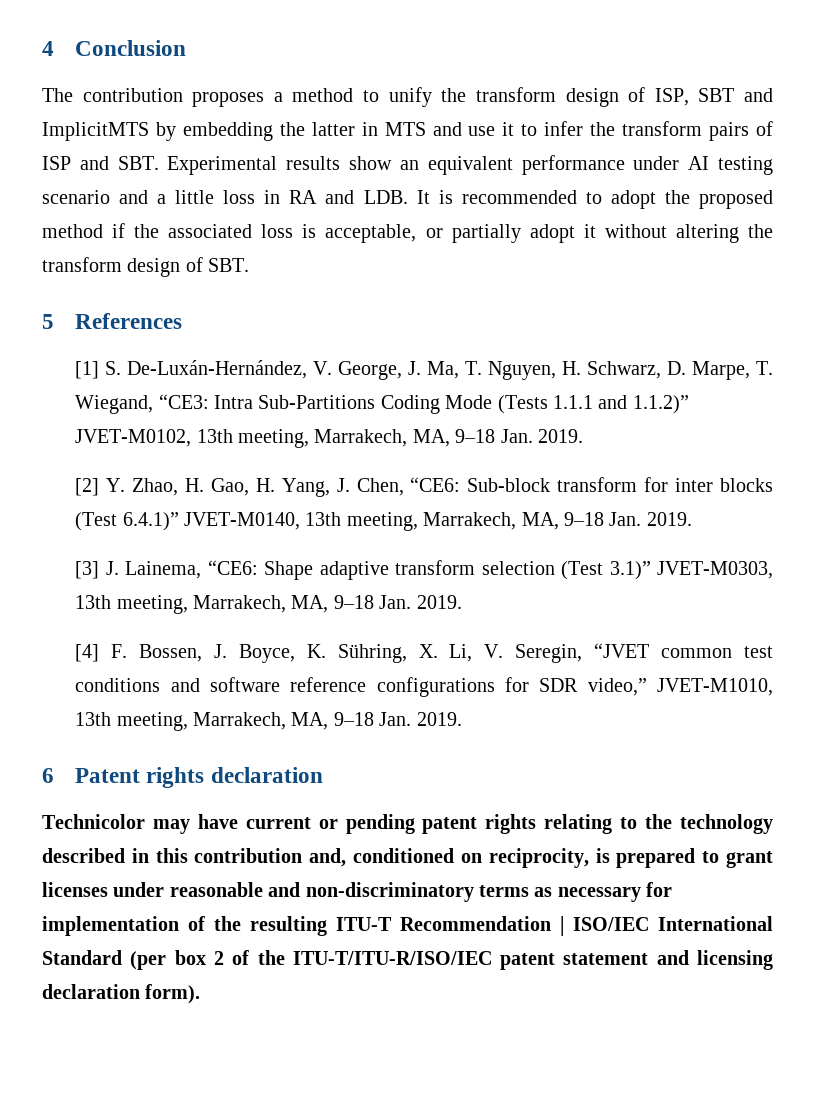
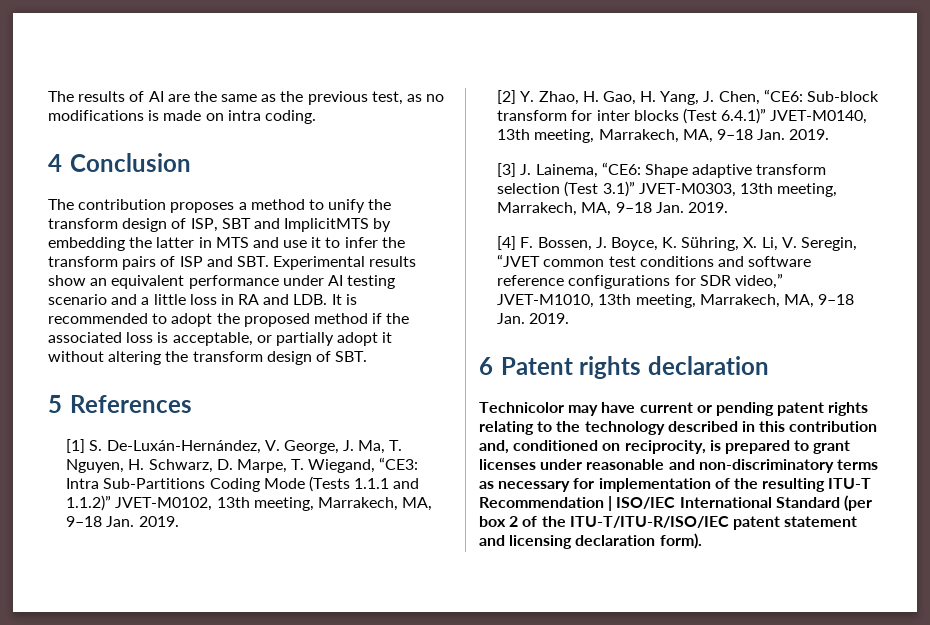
(42, 48) none -> [48,91,445,105] [48,110,316,124] The results of AI are the same as the previous test, as no modifications is made on intra coding. //

